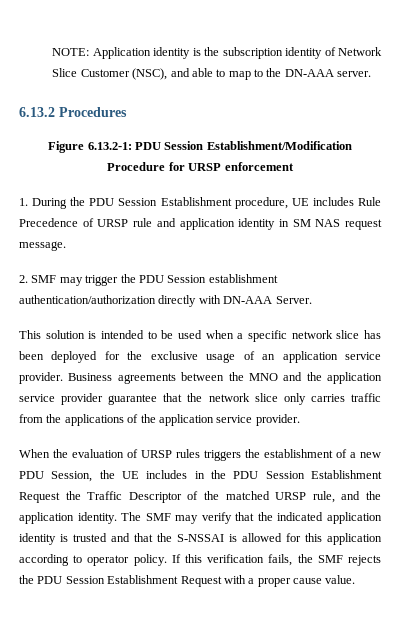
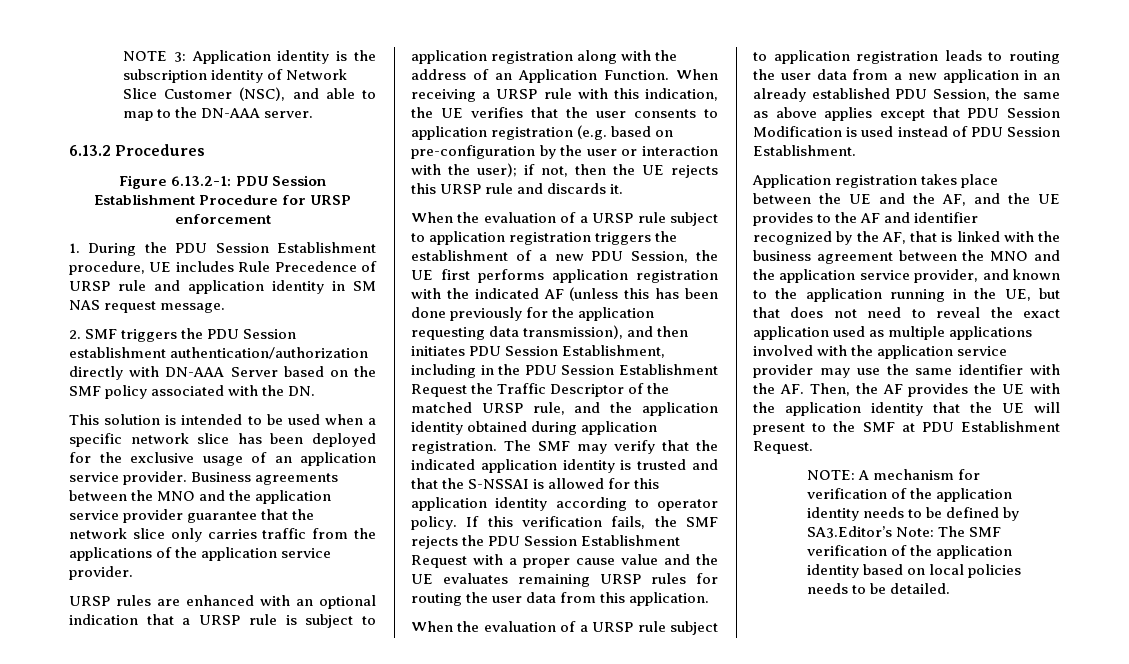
[52,48,90,56] NOTE: -> [122,51,186,62] NOTE 3:
[206,141,352,150] Establishment/Modification -> [93,194,195,205] Establishment
[59,275,119,286] may trigger -> [121,329,178,342] triggers
[275,296,312,304] Server. -> [230,366,376,377] [69,385,316,399] Server based on the SMF policy associated with the DN.
[19,449,200,458] When the evaluation of URSP rules -> [69,595,376,609] [69,614,377,628] [411,50,678,64] [411,69,718,83] [411,88,718,102] [411,107,718,118] [411,125,674,140] [411,145,718,159] [411,163,718,178] [411,183,624,194] [411,212,718,226] [411,231,592,245] URSP rules are enhanced with an optional indication that a URSP rule is subject to application registration along with the address of an Application Function. When receiving a URSP rule with this indication, the UE verifies that the user consents to application registration (e.g. based on pre-configuration by the user or interaction with the user); if not, then the UE rejects this URSP rule and discards it. // When the evaluation of a URSP rule subject to application registration
[146,470,188,479] includes -> [441,269,718,283] [411,287,718,301] [411,307,655,321] [411,325,689,340] [411,345,666,358] [411,364,476,378] first performs application registration with the indicated AF (unless this has been done previously for the application requesting data transmission), and then initiates PDU Session Establishment, including
[77,512,117,524] identity. -> [411,421,658,435] [411,441,497,454] identity obtained during application registration.
(382, 539) none -> [495,497,548,511] identity
[325,575,356,584] value. -> [621,554,718,565] [411,573,718,587] [411,592,710,606] [411,621,718,635] [753,50,1060,64] [753,69,1060,83] [753,88,1060,102] [753,107,1060,121] [753,126,1060,137] [753,145,856,156] [752,174,999,188] [753,193,1060,206] [753,212,979,226] [753,231,1060,245] [753,250,1060,264] [753,269,1060,283] [753,288,1060,302] [753,307,1060,318] [753,326,1033,340] [753,345,1008,359] [753,364,1060,378] [753,383,1060,397] [753,402,1060,416] [753,421,1060,435] [753,441,813,454] [806,469,981,480] [806,488,1013,502] [806,507,1020,521] [806,526,1002,538] [806,545,1013,559] [806,564,1022,578] [806,583,951,594] value and the UE evaluates remaining URSP rules for routing the user data from this application. // When the evaluation of a URSP rule subject to application registration leads to routing the user data from a new application in an already established PDU Session, the same as above applies except that PDU Session Modification is used instead of PDU Session Establishment. // Application registration takes place between the UE and the AF, and the UE provides to the AF and identifier recognized by the AF, that is linked with the business agreement between the MNO and the application service provider, and known to the application running in the UE, but that does not need to reveal the exact application used as multiple applications involved with the application service provider may use the same identifier with the AF. Then, the AF provides the UE with the application identity that the UE will present to the SMF at PDU Establishment Request. // NOTE: A mechanism for verification of the application identity needs to be defined by SA3.Editor’s Note: The SMF verification of the application identity based on local policies needs to be detailed.

